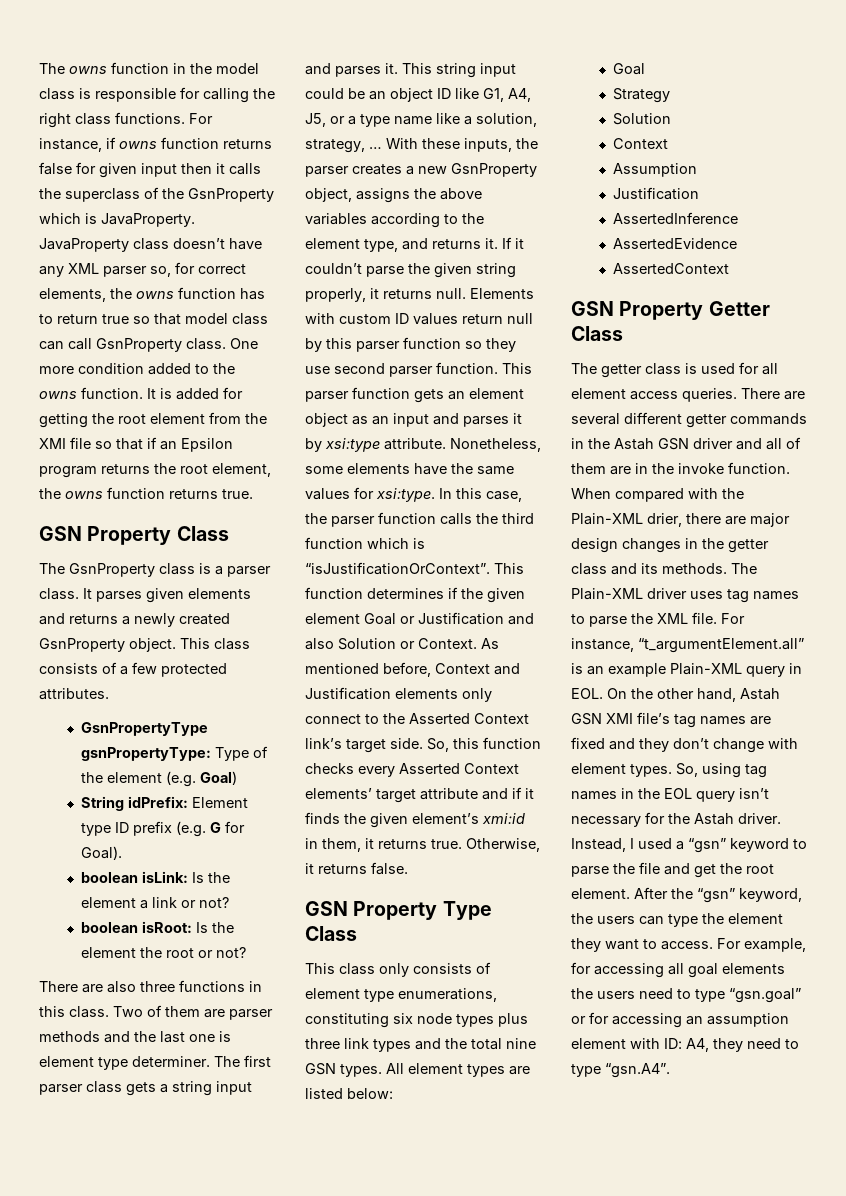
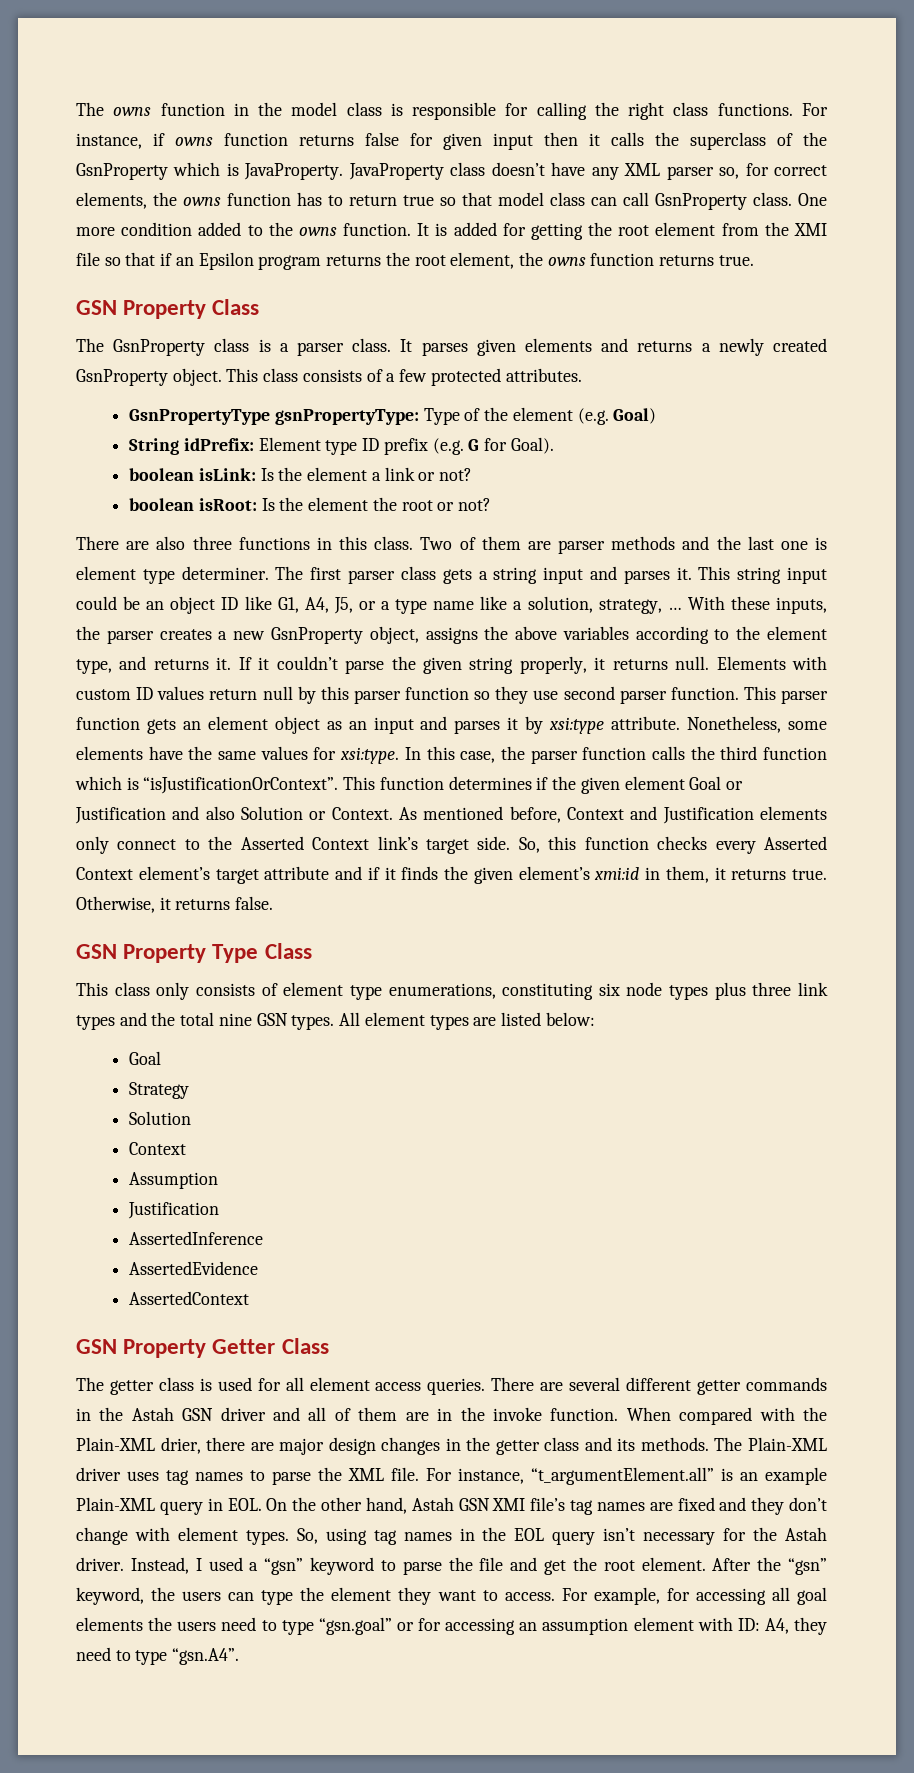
[305,788,372,799] elements’ -> [138,866,210,880] element’s

